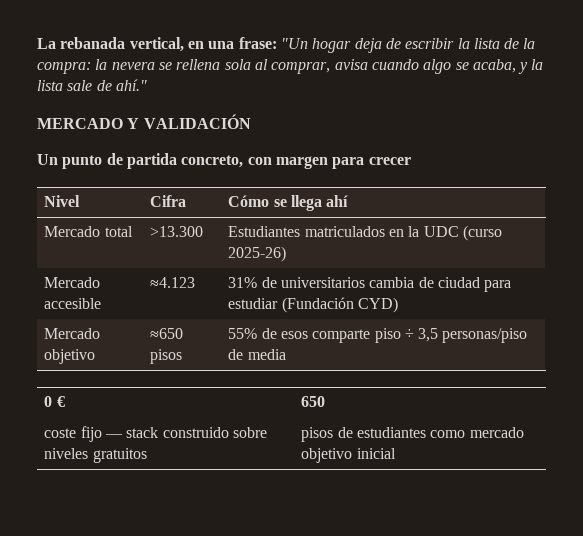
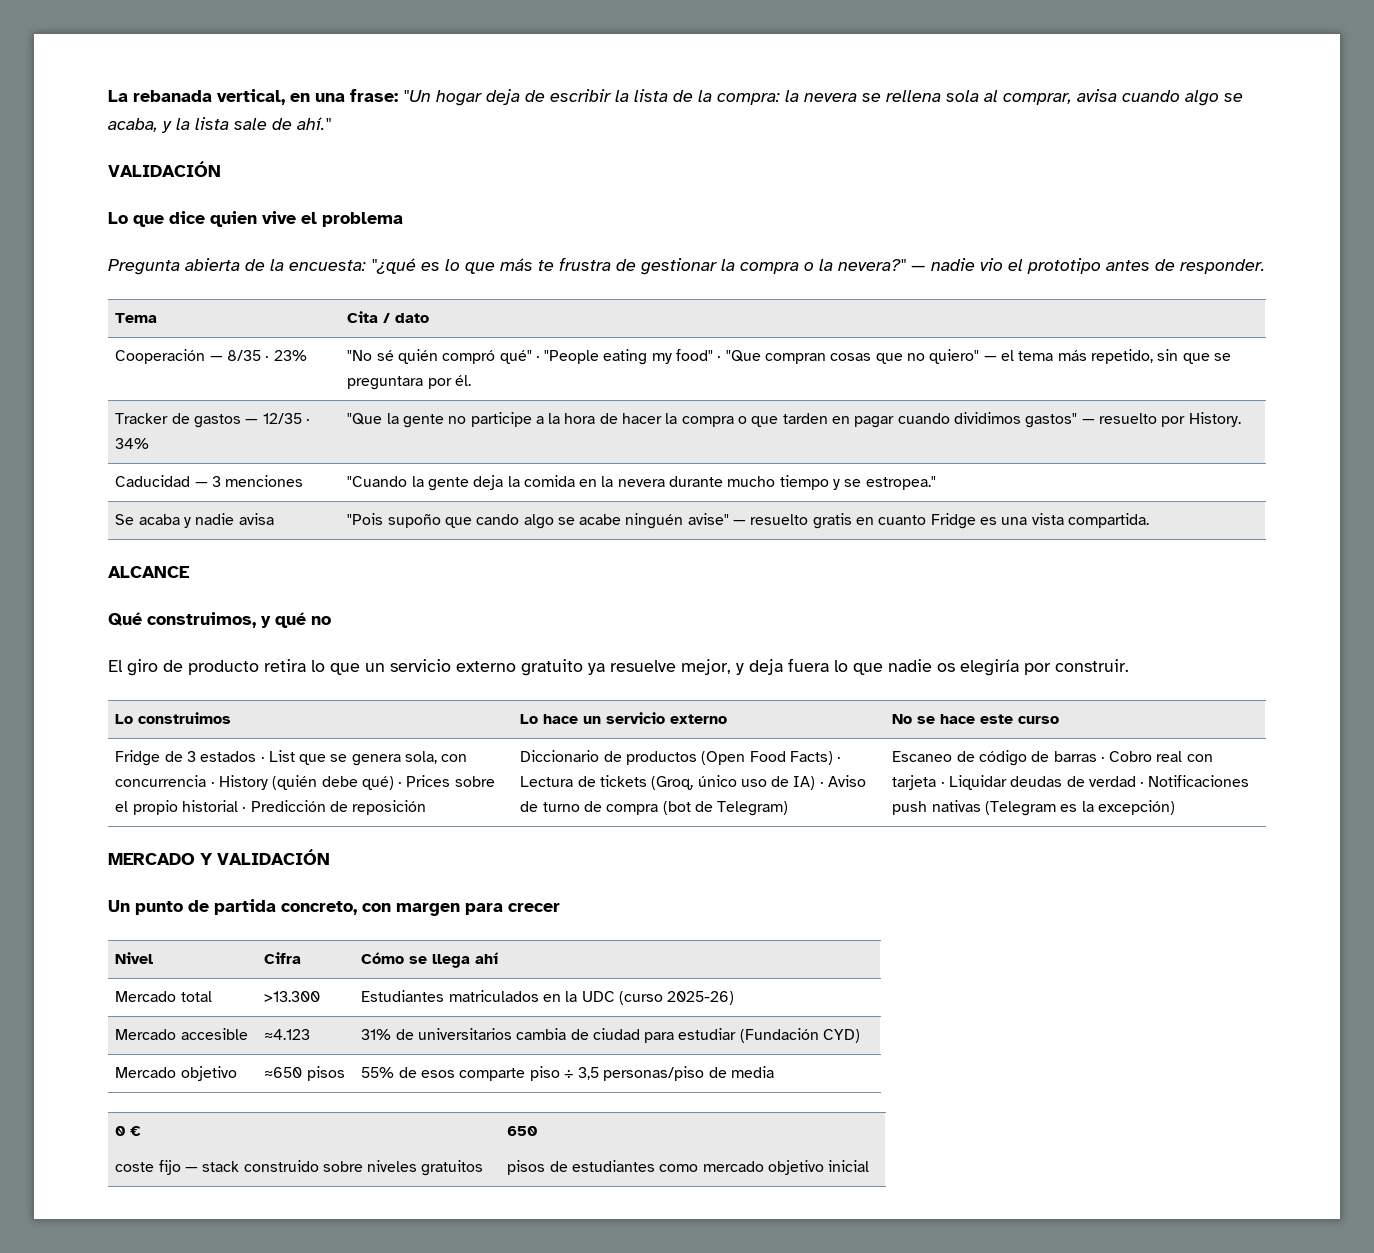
(147, 85) none -> [108,161,221,177] [108,211,403,227] [108,257,1265,275] [115,313,158,323] [347,311,430,323] [115,349,307,364] [347,349,1231,365] [347,375,471,390] [115,413,310,428] [115,438,150,449] [347,412,1241,428] [115,475,304,487] [347,475,936,491] [115,513,274,528] [347,513,1150,529] [108,566,190,578] [108,612,331,628] [108,658,1129,676] [115,712,232,724] [520,712,728,724] [892,714,1060,724] [115,750,468,766] [115,775,495,790] [115,800,427,815] [520,750,842,765] [520,775,867,790] [520,801,789,816] [892,750,1213,766] [892,775,1250,790] [892,800,1175,816] // VALIDACIÓN // Lo que dice quien vive el problema // Pregunta abierta de la encuesta: "¿qué es lo que más te frustra de gestionar la compra o la nevera?" — nadie vio el prototipo antes de responder. // Tema | Cita / dato // Cooperación — 8/35 · 23% | "No sé quién compró qué" · "People eating my food" · "Que compran cosas que no quiero" — el tema más repetido, sin que se preguntara por él. // Tracker de gastos — 12/35 · 34% | "Que la gente no participe a la hora de hacer la compra o que tarden en pagar cuando dividimos gastos" — resuelto por History. // Caducidad — 3 menciones | "Cuando la gente deja la comida en la nevera durante mucho tiempo y se estropea." // Se acaba y nadie avisa | "Pois supoño que cando algo se acabe ninguén avise" — resuelto gratis en cuanto Fridge es una vista compartida. // ALCANCE // Qué construimos, y qué no // El giro de producto retira lo que un servicio externo gratuito ya resuelve mejor, y deja fuera lo que nadie os elegiría por construir. // Lo construimos | Lo hace un servicio externo | No se hace este curso // Fridge de 3 estados · List que se genera sola, con concurrencia · History (quién debe qué) · Prices sobre el propio historial · Predicción de reposición | Diccionario de productos (Open Food Facts) · Lectura de tickets (Groq, único uso de IA) · Aviso de turno de compra (bot de Telegram) | Escaneo de código de barras · Cobro real con tarjeta · Liquidar deudas de verdad · Notificaciones push nativas (Telegram es la excepción)

